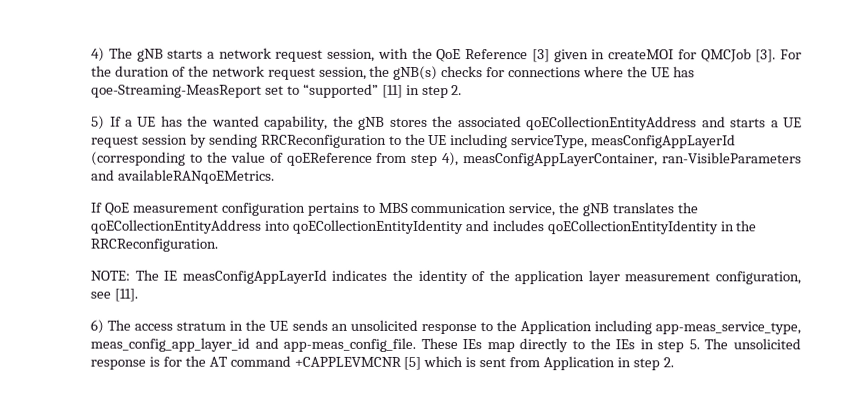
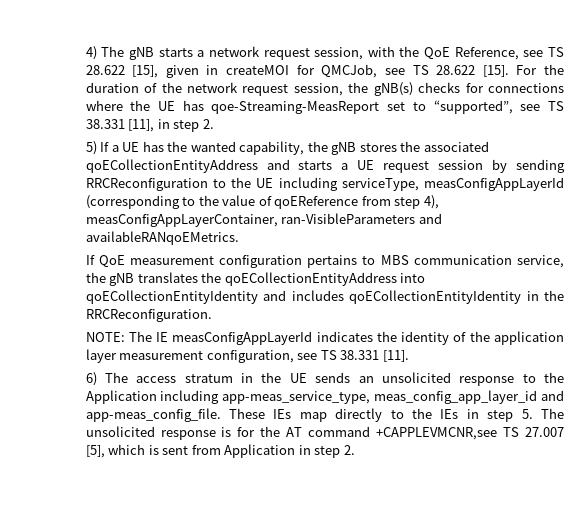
[465,48,777,63] Reference [3] given in createMOI for QMCJob [3]. -> [454,47,564,60] [85,64,509,78] Reference, see TS 28.622 [15], given in createMOI for QMCJob, see TS 28.622 [15].
[302,83,403,98] “supported” [11] -> [433,100,564,114] [85,119,155,132] “supported”, see TS 38.331 [11],
(112, 295) none -> [320,350,380,360] TS 38.331
[293,356,422,370] +CAPPLEVMCNR [5] -> [376,427,564,440] [85,445,105,458] +CAPPLEVMCNR,see TS 27.007 [5],

